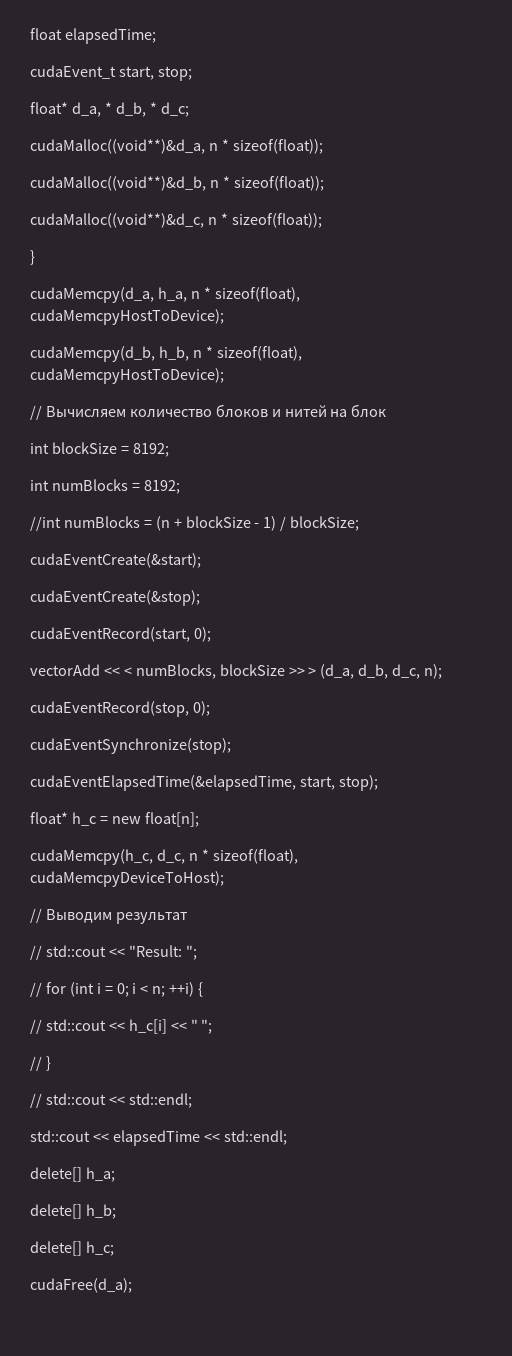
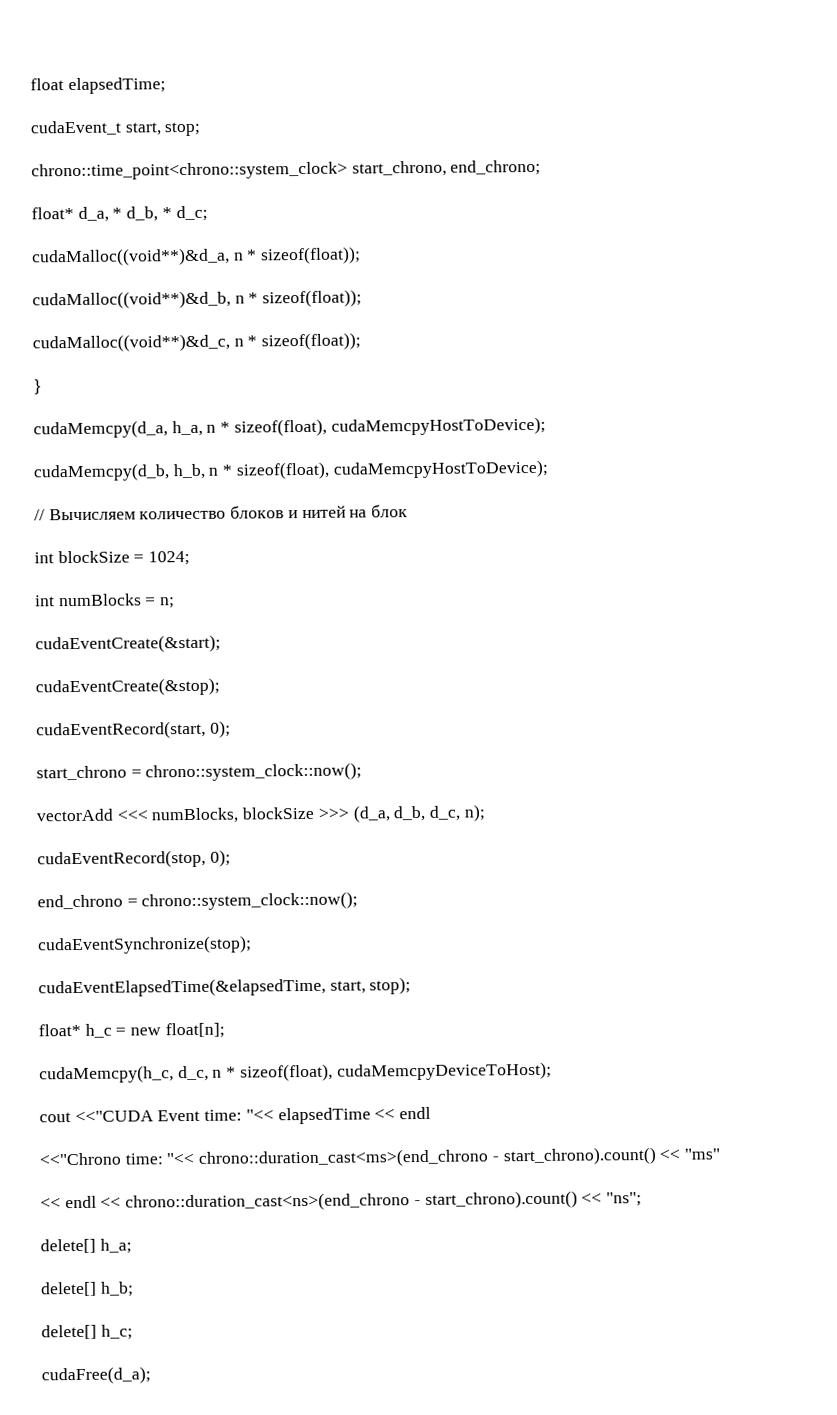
(192, 73) none -> [31,159,542,181] // chrono::time_point<chrono::system_clock> start_chrono, end_chrono;
[132,443,169,457] 8192; -> [148,550,191,566] 1024;
[143,480,180,494] [30,516,360,531] [30,553,201,568] [30,590,200,606] [30,627,211,642] [30,664,317,679] 8192; // //int numBlocks = (n + blockSize - 1) / blockSize; // cudaEventCreate(&start); // cudaEventCreate(&stop); // cudaEventRecord(start, 0); // vectorAdd << < numBlocks, blockSize >> > -> [160,597,176,609] [35,634,221,654] [35,677,220,697] [36,720,231,740] [36,762,363,782] [36,806,349,824] n; // cudaEventCreate(&start); // cudaEventCreate(&stop); // cudaEventRecord(start, 0); // start_chrono = chrono::system_clock::now(); // vectorAdd <<< numBlocks, blockSize >>>
(210, 708) none -> [37,891,359,911] // end_chrono = chrono::system_clock::now();
[30,908,188,924] [30,945,197,960] [30,982,204,997] [30,1019,213,1034] [30,1056,51,1071] [30,1093,192,1108] [30,1130,287,1146] // Выводим результат // // std::cout << "Result: "; // // for (int i = 0; i < n; ++i) { // // std::cout << h_c[i] << " "; // // } // // std::cout << std::endl; // std::cout << elapsedTime << std::endl; -> [39,1106,432,1125] [39,1146,721,1168] [40,1190,643,1212] cout <<"CUDA Event time: "<< elapsedTime << endl // <<"Chrono time: "<< chrono::duration_cast<ms>(end_chrono - start_chrono).count() << "ms" // << endl << chrono::duration_cast<ns>(end_chrono - start_chrono).count() << "ns";

